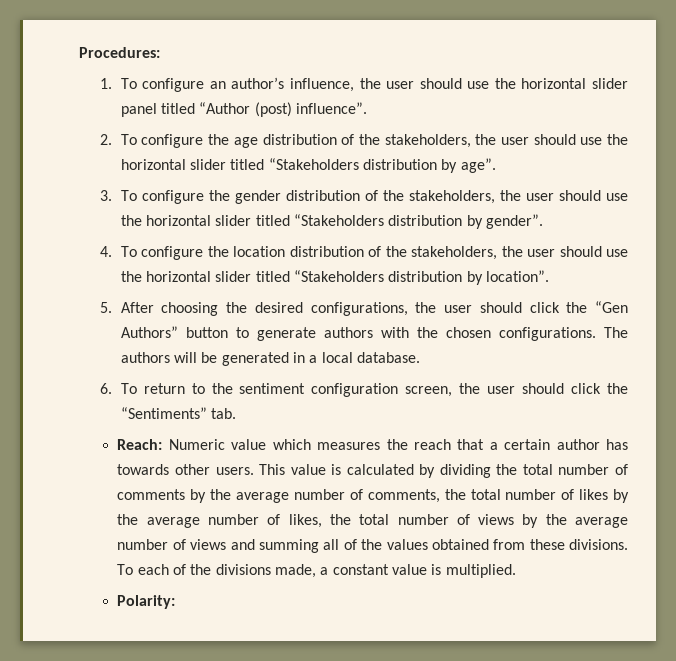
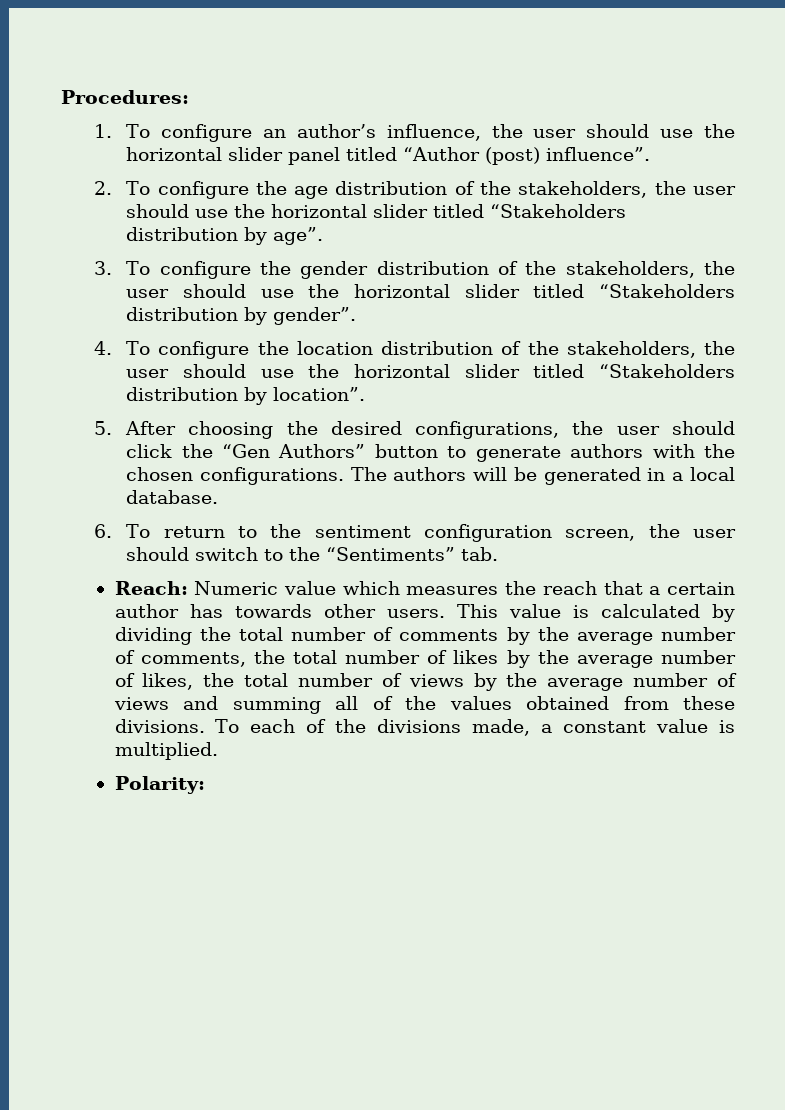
[571,383,602,394] click -> [195,547,284,561] switch to

